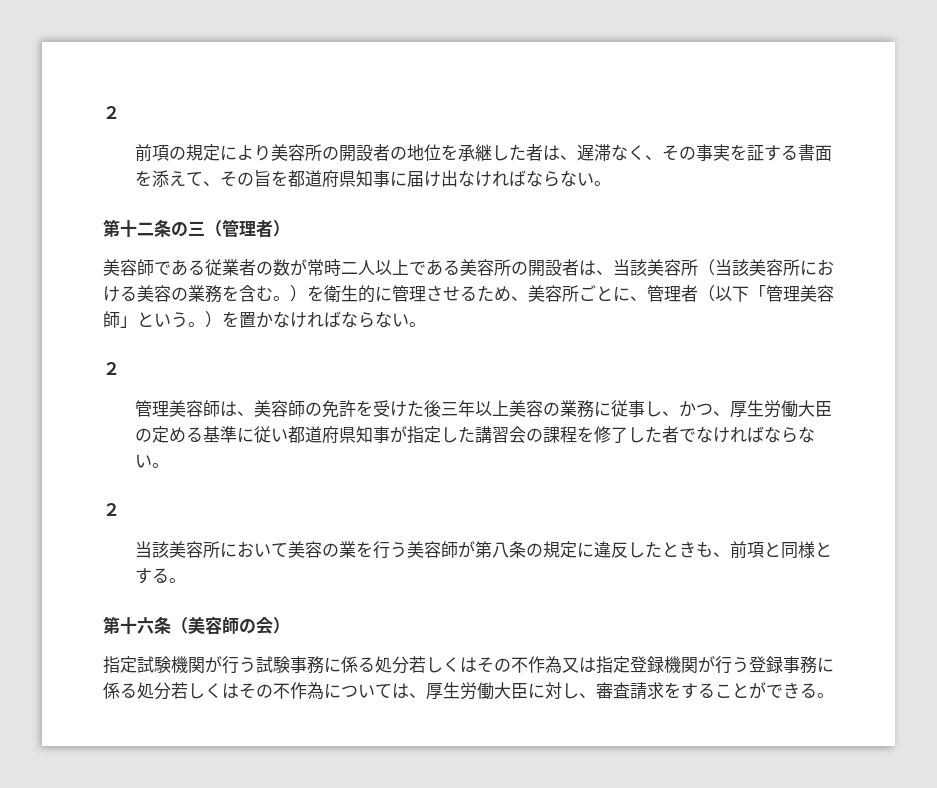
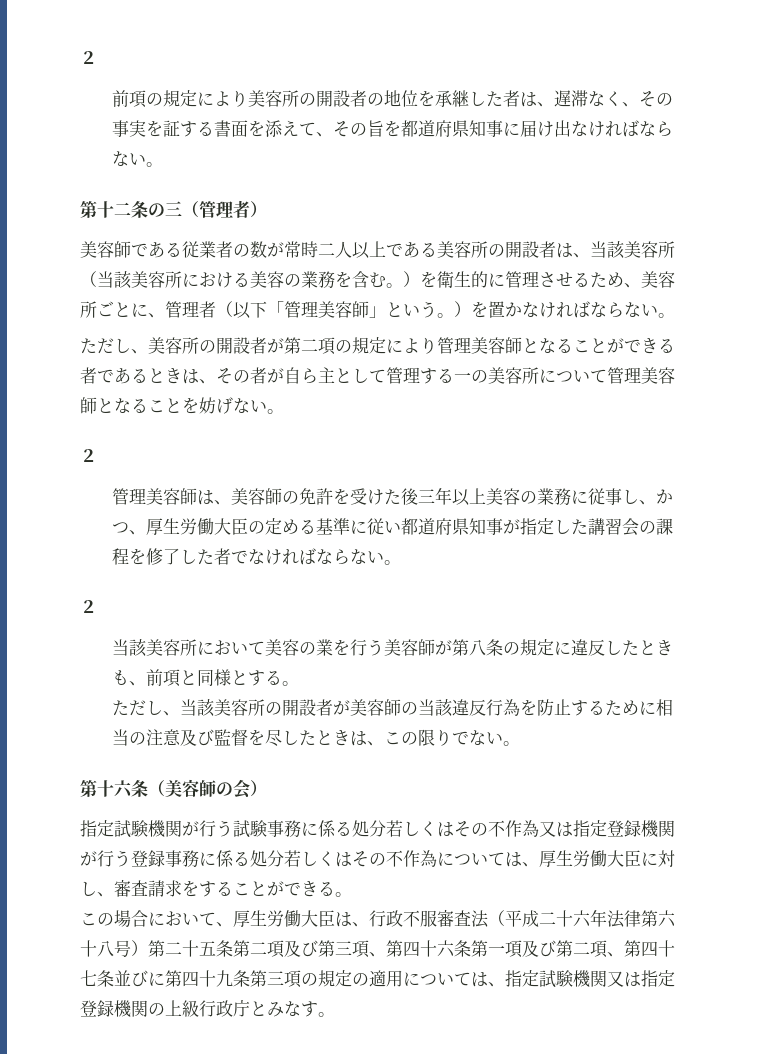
(426, 324) none -> [80,337,675,355] [80,367,675,384] [80,397,284,414] // ただし、美容所の開設者が第二項の規定により管理美容師となることができる者であるときは、その者が自ら主として管理する一の美容所について管理美容師となることを妨げない。
(186, 580) none -> [112,699,674,717] [112,729,521,747] // ただし、当該美容所の開設者が美容師の当該違反行為を防止するために相当の注意及び監督を尽したときは、この限りでない。
(834, 695) none -> [80,909,676,928] [80,940,675,958] [80,970,675,988] [80,1000,335,1017] // この場合において、厚生労働大臣は、行政不服審査法（平成二十六年法律第六十八号）第二十五条第二項及び第三項、第四十六条第一項及び第二項、第四十七条並びに第四十九条第三項の規定の適用については、指定試験機関又は指定登録機関の上級行政庁とみなす。

